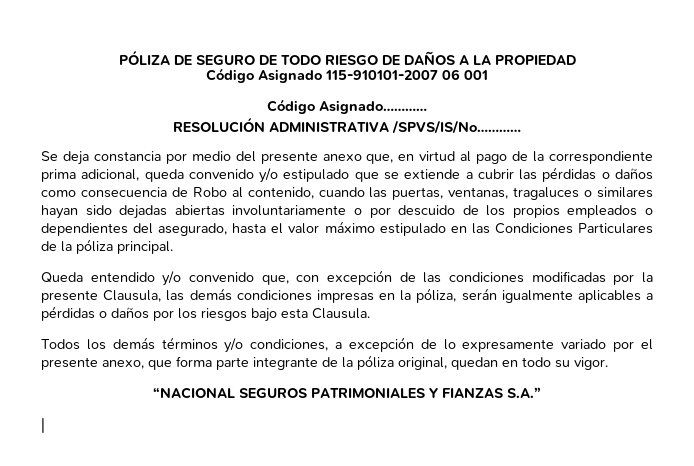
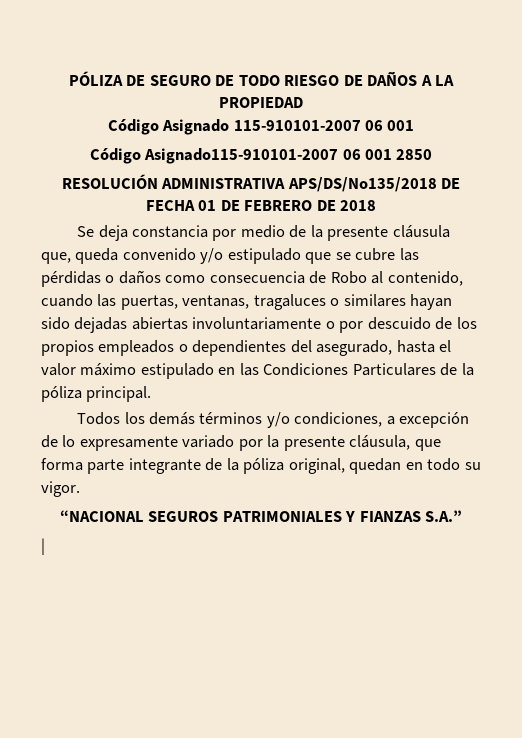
[319,100,427,114] [173,117,521,134] Asignado………… // RESOLUCIÓN ADMINISTRATIVA /SPVS/IS/No………… -> [144,148,433,164] [61,174,461,192] [145,200,377,211] Asignado115-910101-2007 06 001 2850 // RESOLUCIÓN ADMINISTRATIVA APS/DS/No135/2018 DE FECHA 01 DE FEBRERO DE 2018
[235,151,653,164] [41,169,140,182] del presente anexo que, en virtud al pago de la correspondiente prima adicional, -> [289,225,450,241] [41,252,71,264] de la presente cláusula que,
[404,169,514,179] extiende a cubrir -> [355,248,396,261] cubre
[41,270,653,286] [41,288,653,303] [41,306,370,322] // Queda entendido y/o convenido que, con excepción de las condiciones modificadas por la presente Clausula, las demás condiciones impresas en la póliza, serán igualmente aplicables a pérdidas o daños por los riesgos bajo esta Clausula. -> (152, 394) none
[641,339,653,350] [41,357,144,370] el presente anexo, -> [267,435,411,451] la presente cláusula,

